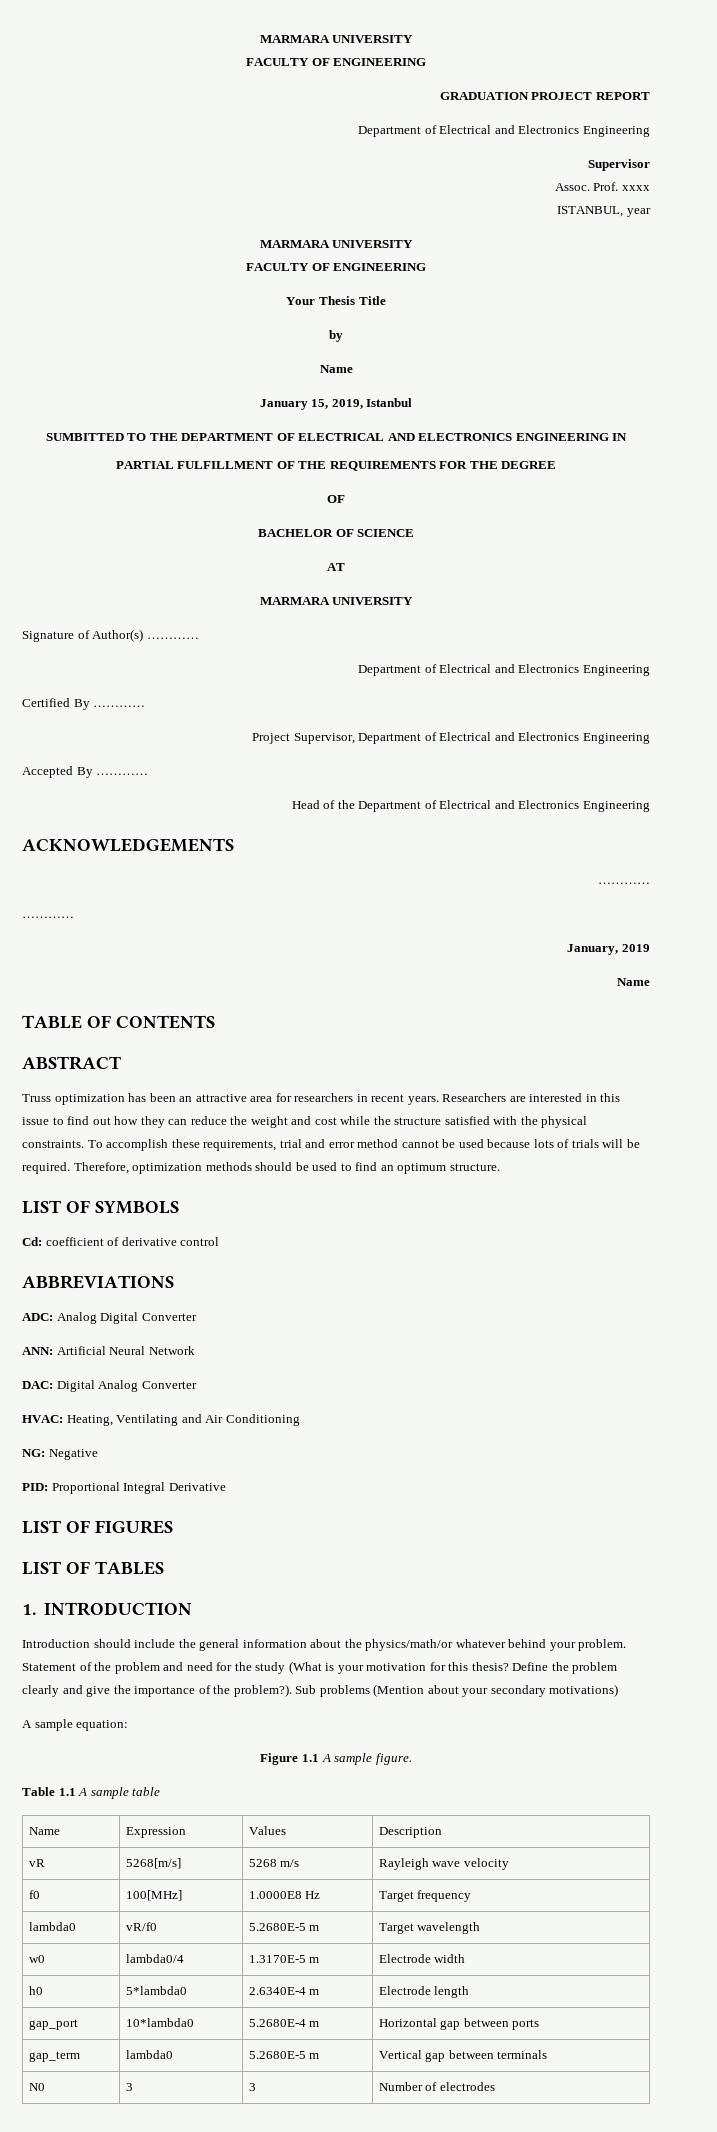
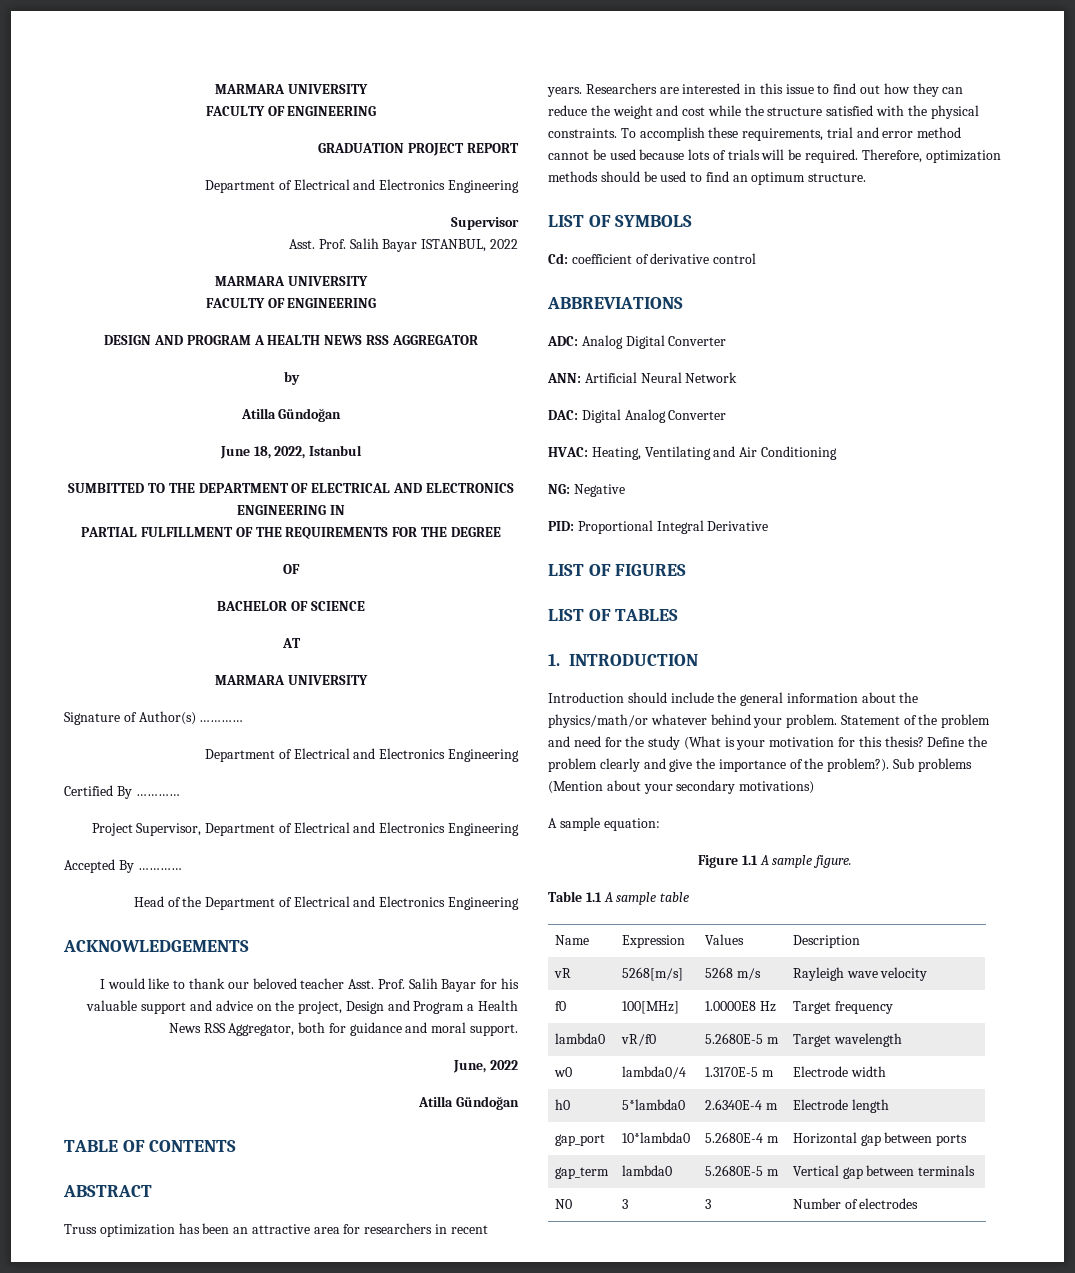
[554,182,650,191] [557,206,651,217] [259,240,414,248] [245,263,427,271] [286,296,386,305] [329,330,343,342] [319,365,353,373] [259,399,363,410] Assoc. Prof. xxxx // ISTANBUL, year // MARMARA UNIVERSITY // FACULTY OF ENGINEERING // Your Thesis Title // by // Name // January 15, 2019, -> [289,238,518,252] [215,276,368,286] [205,298,377,308] [104,335,478,345] [283,371,300,385] [240,408,342,422] [219,446,306,459] Asst. Prof. Salih Bayar ISTANBUL, 2022 // MARMARA UNIVERSITY // FACULTY OF ENGINEERING // DESIGN AND PROGRAM A HEALTH NEWS RSS AGGREGATOR // by // Atilla Gündoğan // June 18, 2022,
[598,882,650,884] [22,916,74,918] [567,944,650,955] [617,978,650,986] ………… // ………… // January, 2019 // Name -> [99,978,519,992] [86,1000,518,1014] [168,1022,518,1036] [453,1060,518,1073] [418,1096,519,1110] I would like to thank our beloved teacher Asst. Prof. Salih Bayar for his valuable support and advice on the project, Design and Program a Health News RSS Aggregator, both for guidance and moral support. // June, 2022 // Atilla Gündoğan

